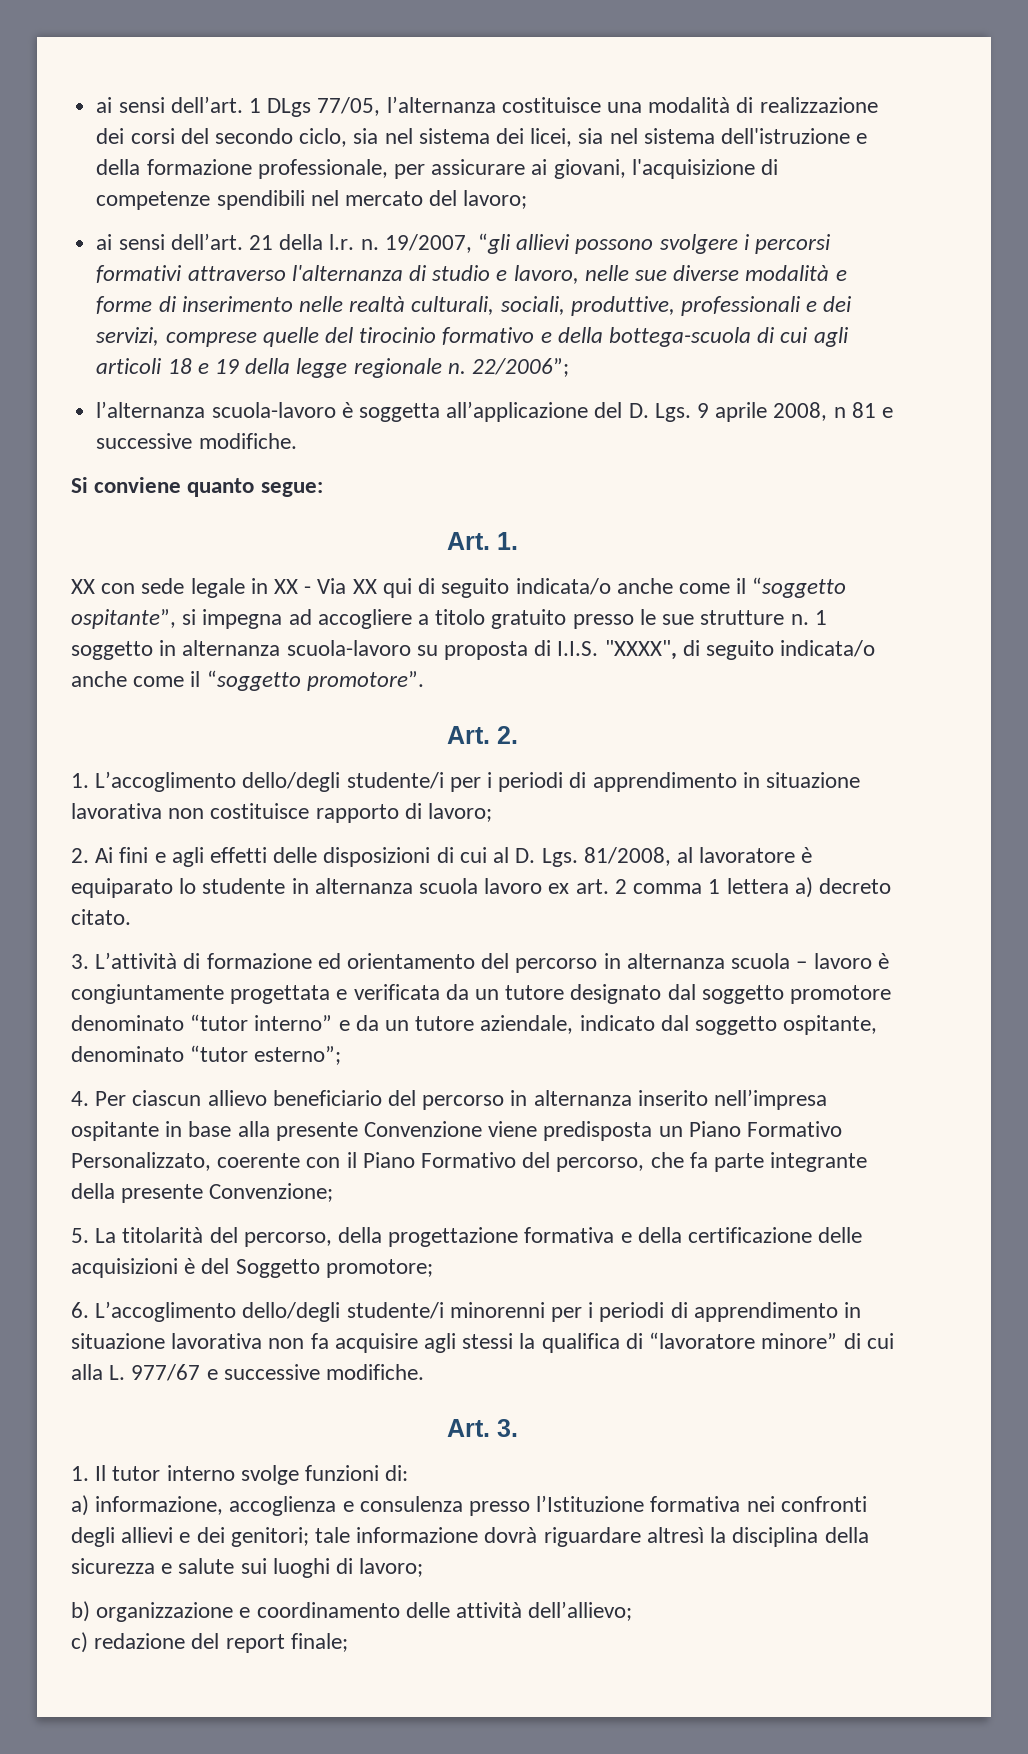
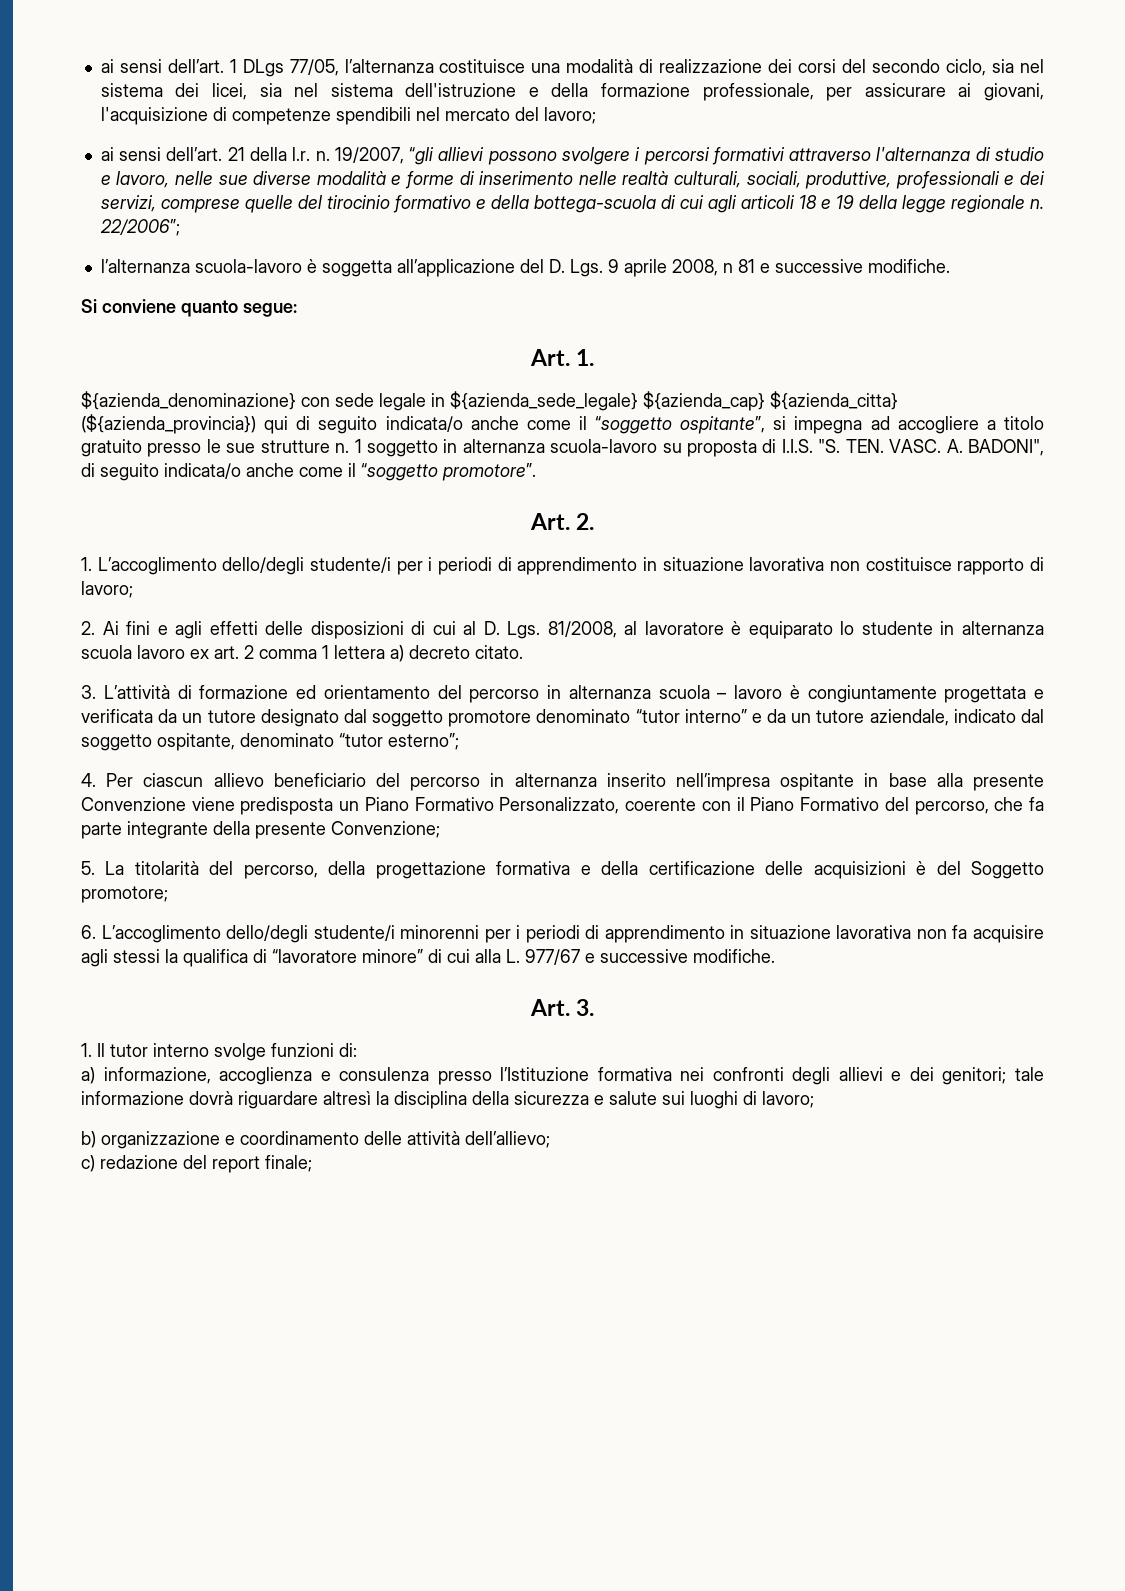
[71,579,95,594] XX -> [81,391,296,410] ${azienda_denominazione}
[274,578,377,594] XX - Via XX -> [450,391,898,411] [81,414,256,434] ${azienda_sede_legale} ${azienda_cap} ${azienda_citta} (${azienda_provincia})
[604,640,677,660] "XXXX", -> [818,439,1045,456] "S. TEN. VASC. A. BADONI",

